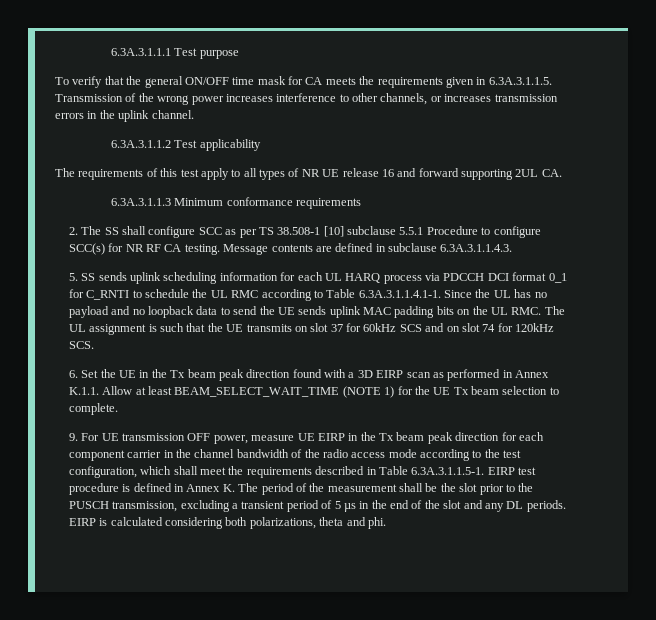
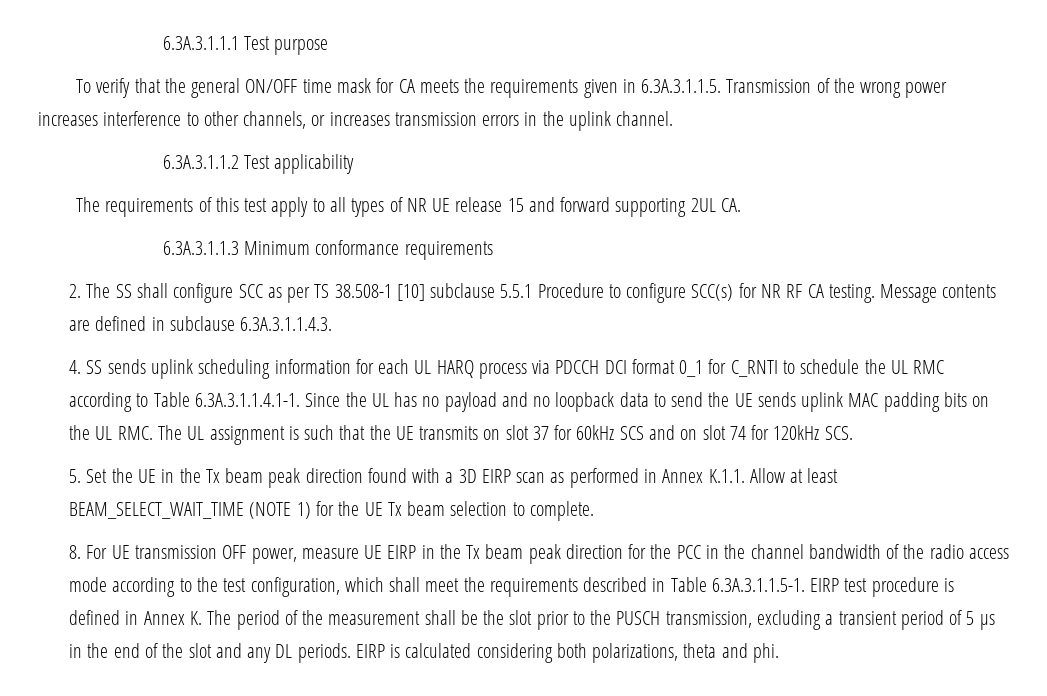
[381,169,394,177] 16 -> [507,198,524,212] 15
[68,273,78,281] 5. -> [69,360,82,374] 4.
[68,370,78,378] 6. -> [69,469,82,483] 5.
[68,433,78,441] 9. -> [69,545,82,559] 8.
[518,432,544,441] [68,450,162,461] each component carrier -> [650,544,701,559] the PCC

